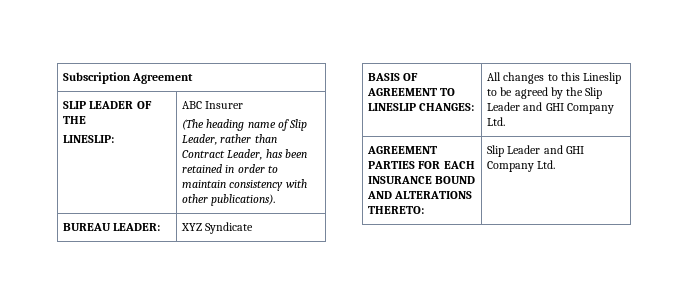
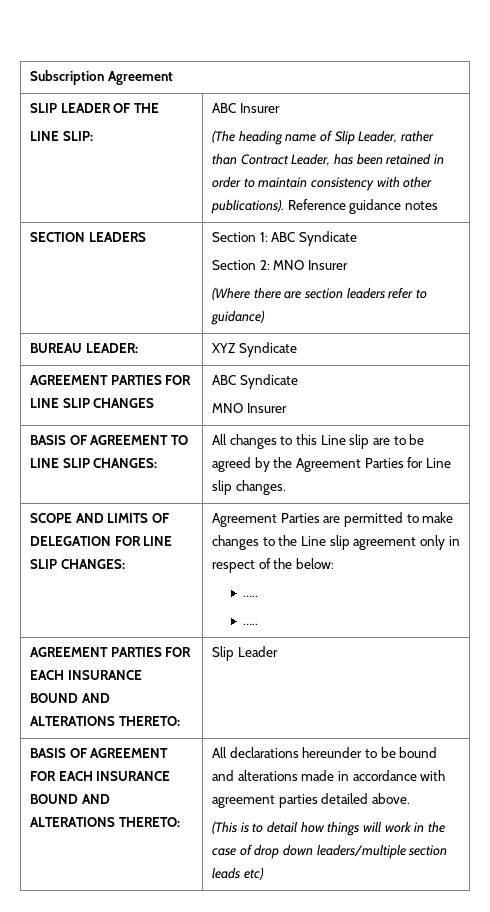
[63,135,115,143] LINESLIP: -> [30,131,93,141] LINE SLIP:
[63,223,161,231] [181,222,254,234] // BUREAU LEADER: | XYZ Syndicate -> [287,199,439,214] [30,232,146,242] [212,231,358,246] [212,260,349,270] [212,287,427,300] [211,310,266,325] [30,343,138,353] [212,342,297,357] [30,375,192,385] [30,398,155,408] [212,374,298,389] [212,403,287,413] Reference guidance notes // SECTION LEADERS | Section 1: ABC Syndicate // Section 2: MNO Insurer // (Where there are section leaders refer to guidance) // BUREAU LEADER: | XYZ Syndicate // AGREEMENT PARTIES FOR LINE SLIP CHANGES | ABC Syndicate // MNO Insurer
[368,103,417,111] LINESLIP -> [30,458,90,468] LINE SLIP
[582,72,621,84] Lineslip -> [320,434,390,449] Line slip are
[584,87,602,99] [487,102,614,114] [487,117,506,126] Slip Leader and GHI Company Ltd. -> [296,457,451,472] [212,480,286,495] [30,513,170,523] [30,536,173,546] [30,559,125,569] [212,512,454,527] [212,535,460,550] [212,558,335,573] [242,595,258,597] [242,623,258,625] Agreement Parties for Line slip changes. // SCOPE AND LIMITS OF DELEGATION FOR LINE SLIP CHANGES: | Agreement Parties are permitted to make changes to the Line slip agreement only in respect of the below: // ….. // …..
[543,145,584,154] [487,160,556,172] and GHI Company Ltd. -> [30,748,169,758] [30,771,171,781] [30,794,110,804] [30,817,180,827] [212,747,438,758] [212,770,446,781] [212,793,411,808] [212,821,445,836] [212,844,448,859] [212,867,264,880] // BASIS OF AGREEMENT FOR EACH INSURANCE BOUND AND ALTERATIONS THERETO: | All declarations hereunder to be bound and alterations made in accordance with agreement parties detailed above. // (This is to detail how things will work in the case of drop down leaders/multiple section leads etc)

